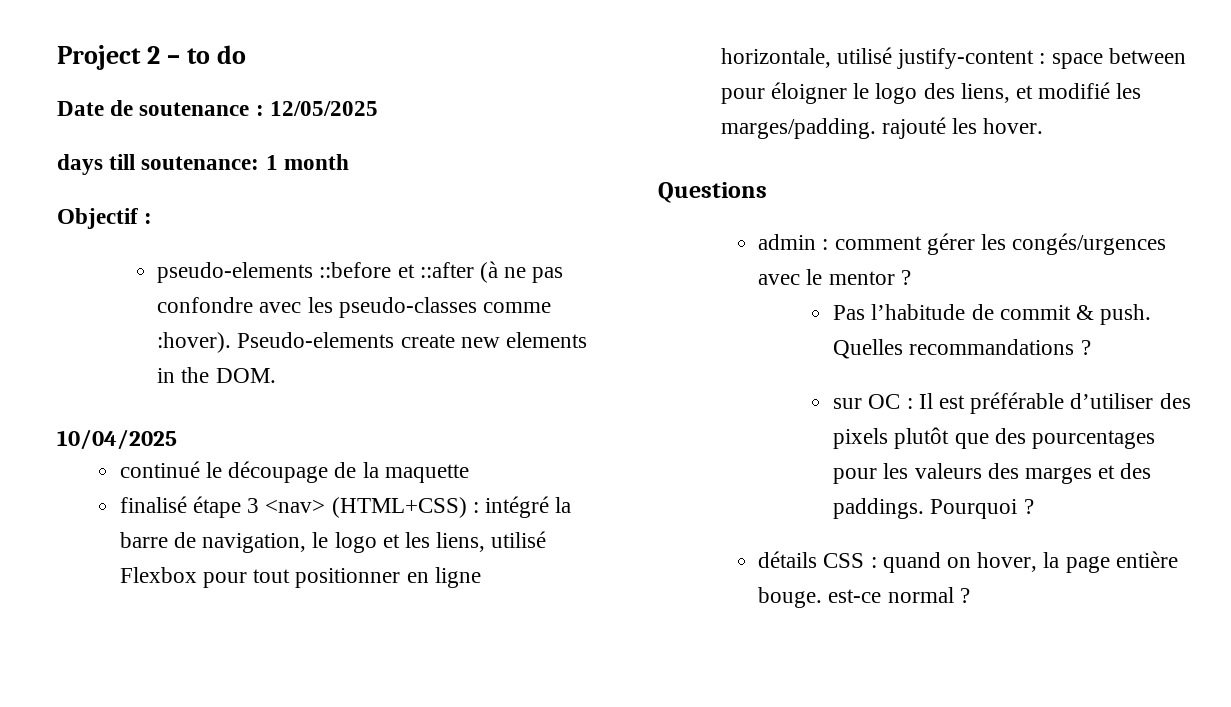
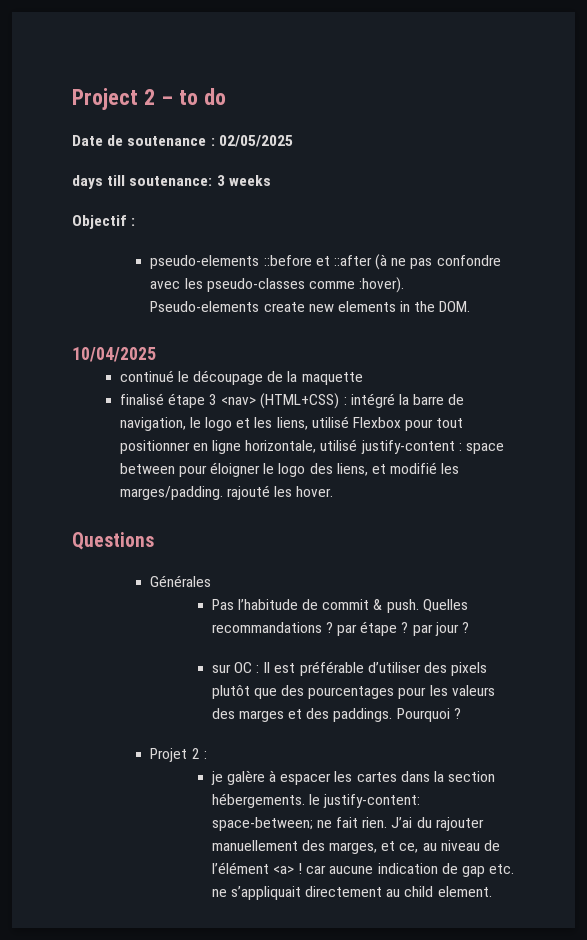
[269,101,378,116] 12/05/2025 -> [218,135,293,147] 02/05/2025
[265,154,349,170] 1 month -> [216,175,271,186] 3 weeks
[758,233,1167,255] [758,269,911,285] admin : comment gérer les congés/urgences avec le mentor ? -> [150,575,212,587] Générales
(1091, 347) none -> [337,621,469,636] par étape ? par jour ?
[758,551,1178,573] [758,587,970,608] détails CSS : quand on hover, la page entière bouge. est-ce normal ? -> [150,748,207,762] [210,770,496,785] [211,793,421,808] [211,817,484,831] [211,840,500,854] [211,862,515,877] [211,886,492,900] Projet 2 : // je galère à espacer les cartes dans la section hébergements. le justify-content: space-between; ne fait rien. J’ai du rajouter manuellement des marges, et ce, au niveau de l’élément <a> ! car aucune indication de gap etc. ne s’appliquait directement au child element.

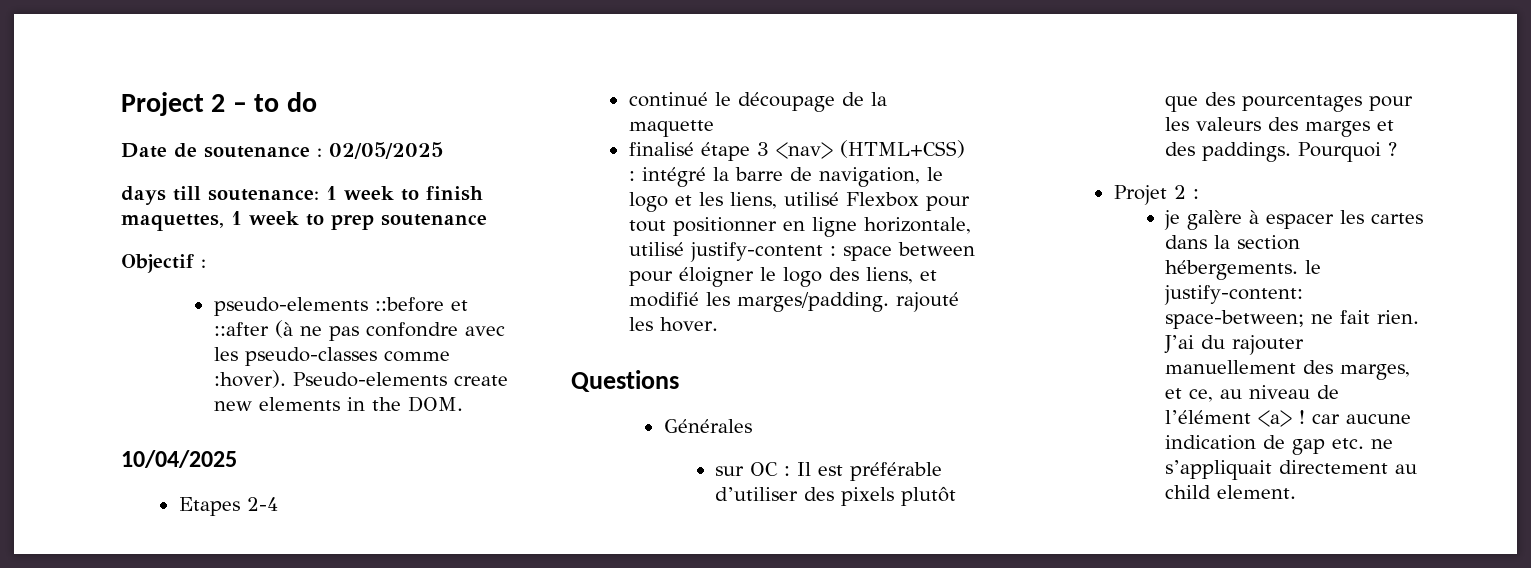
[216,175,271,186] 3 weeks -> [326,186,483,201] [121,211,487,231] 1 week to finish maquettes, 1 week to prep soutenance
(156, 354) none -> [178,497,278,516] // Etapes 2-4
[211,599,468,613] [211,621,469,636] // Pas l’habitude de commit & push. Quelles recommandations ? par étape ? par jour ? -> (752, 426) none

